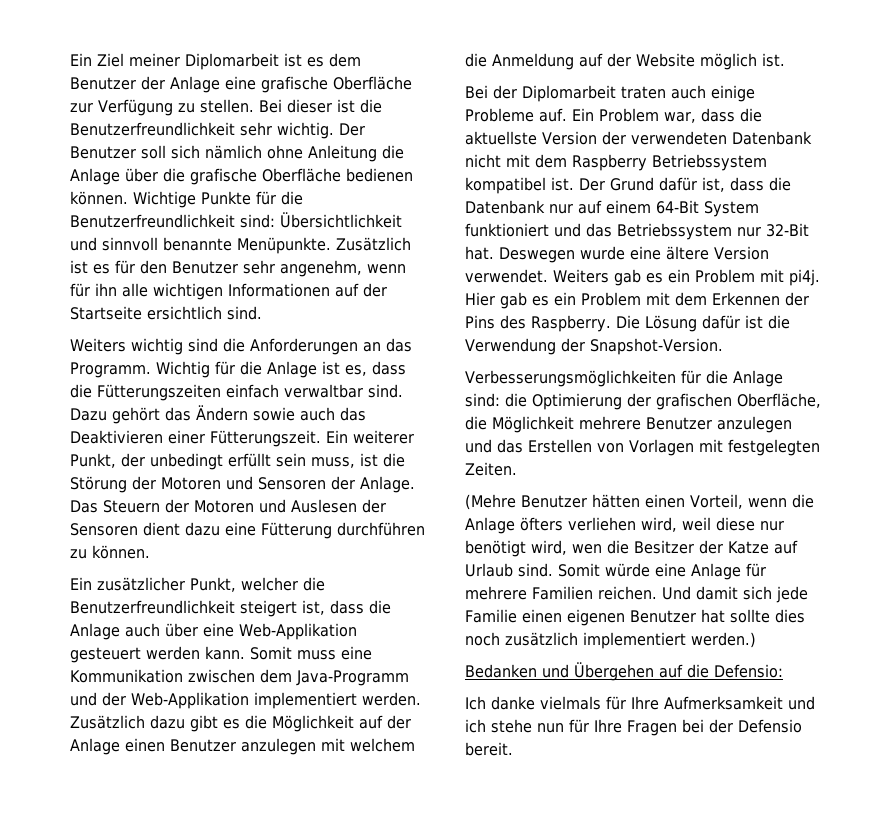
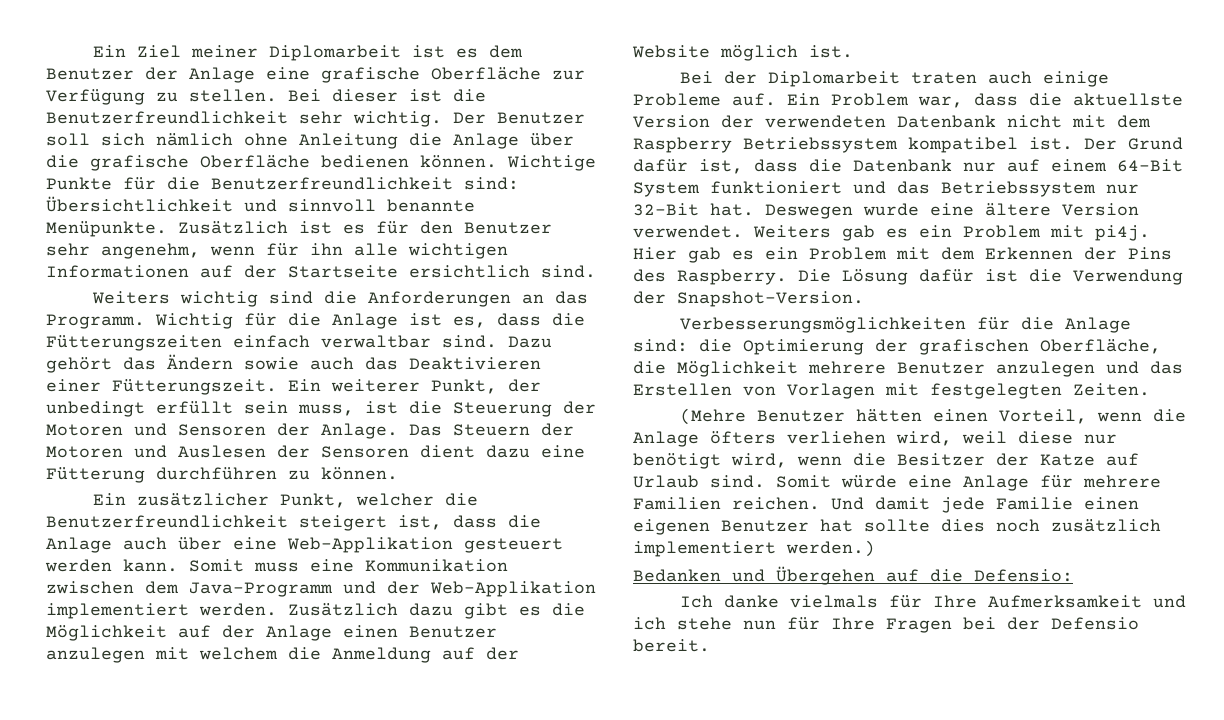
[70,476,127,493] Störung -> [453,402,552,417] Steuerung
[572,544,602,554] wen -> [797,456,842,466] wenn
[742,586,772,600] sich -> (930, 503) none

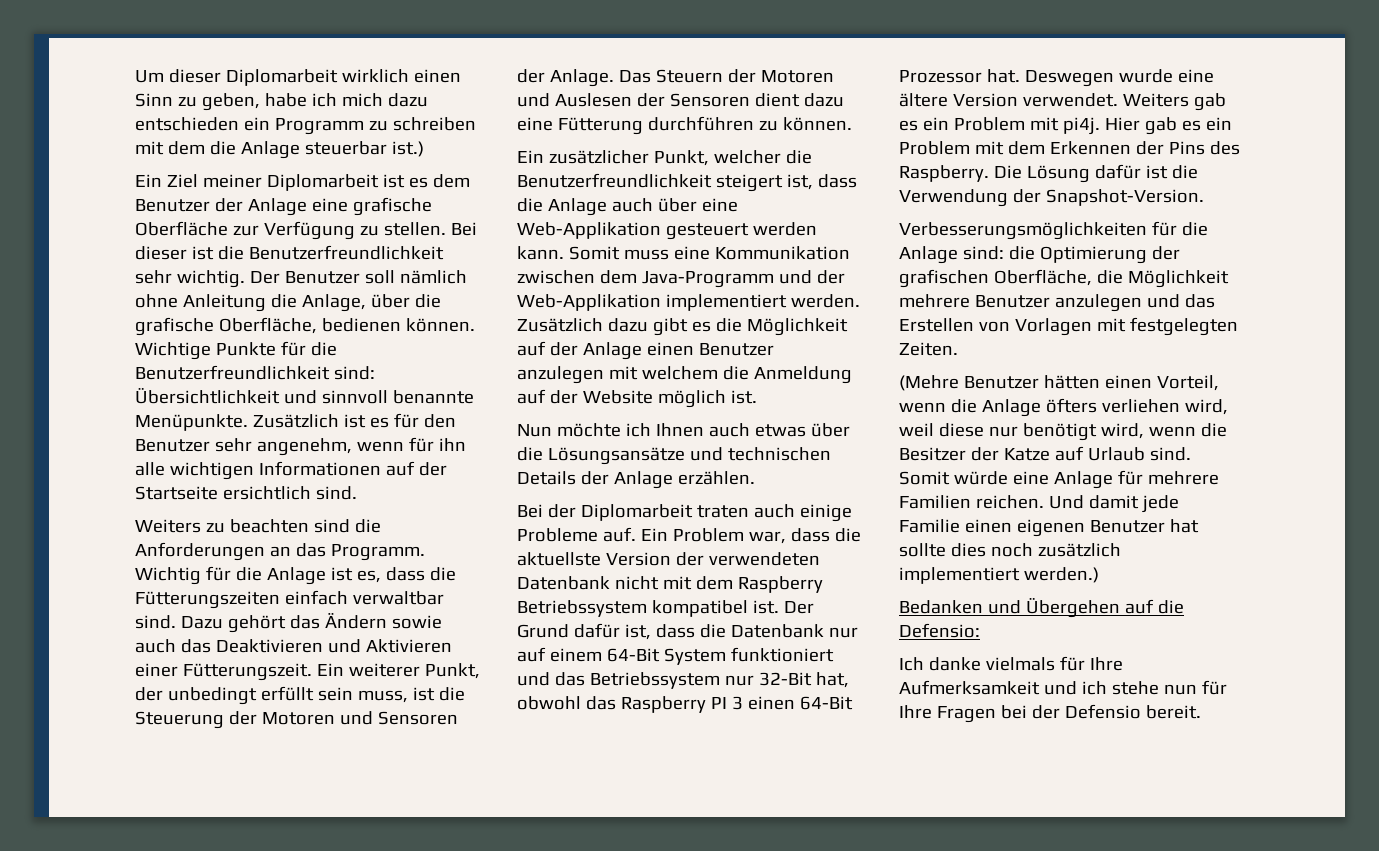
(92, 51) none -> [135,69,461,86] [135,93,428,111] [135,117,476,135] [135,141,424,159] Um dieser Diplomarbeit wirklich einen Sinn zu geben, habe ich mich dazu entschieden ein Programm zu schreiben mit dem die Anlage steuerbar ist.) //
[101,133,145,146] sich -> (395, 277) none
[453,133,519,149] Anlage -> [301,294,366,312] Anlage,
[200,155,310,168] Oberfläche -> [218,317,317,334] Oberfläche,
[179,291,258,307] wichtig -> [205,519,309,533] zu beachten
(541, 363) none -> [327,639,452,653] und Aktivieren
(853, 51) none -> [517,423,850,437] [517,447,831,465] [517,471,755,489] // Nun möchte ich Ihnen auch etwas über die Lösungsansätze und technischen Details der Anlage erzählen.
(699, 209) none -> [815,672,849,688] [517,696,853,713] [899,70,982,83] hat, obwohl das Raspberry PI 3 einen 64-Bit Prozessor

